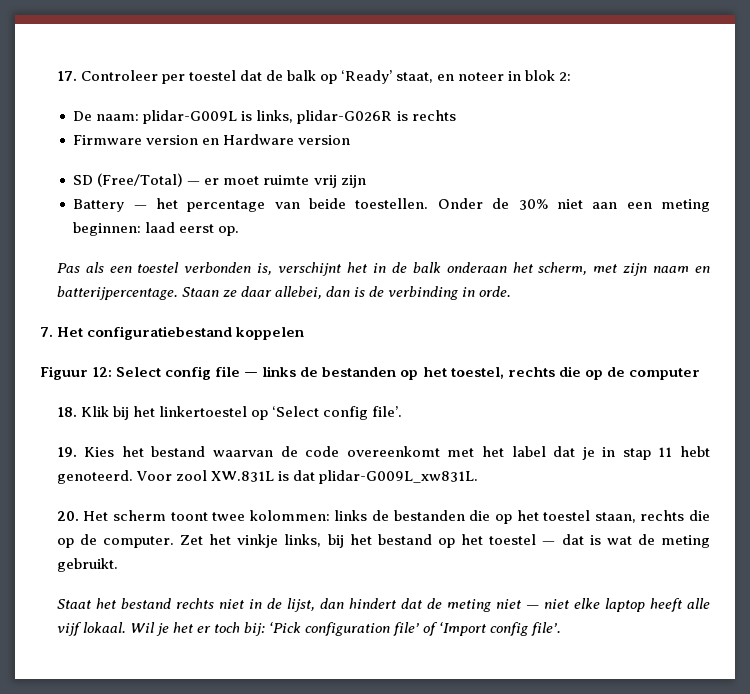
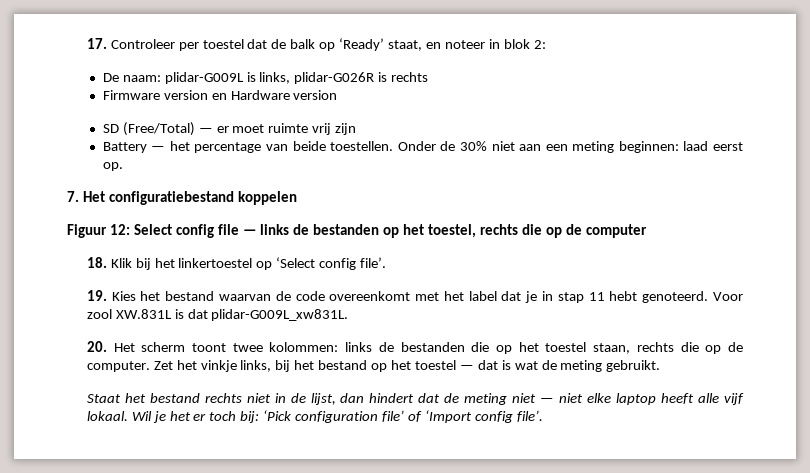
[56,262,710,276] [56,286,512,300] // Pas als een toestel verbonden is, verschijnt het in de balk onderaan het scherm, met zijn naam en batterijpercentage. Staan ze daar allebei, dan is de verbinding in orde. -> (123, 166) none

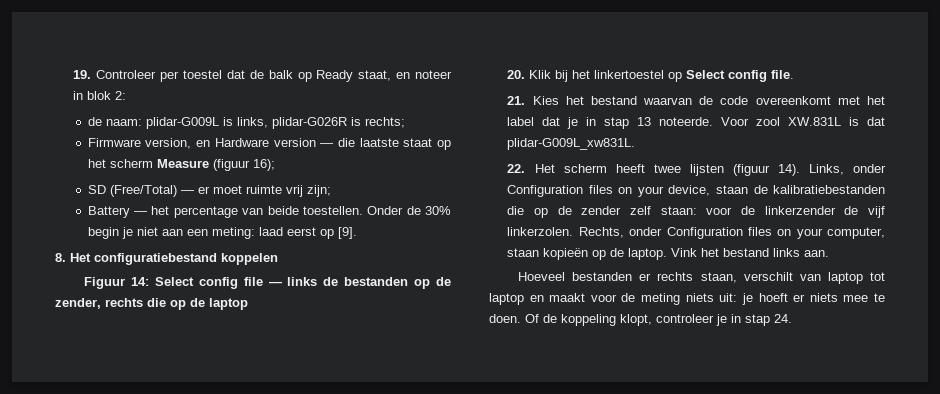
[86,38,107,49] 17. -> [73,70,92,79] 19.
[339,38,385,51] ‘Ready’ -> [316,70,354,82] Ready
[102,73,119,82] De -> [87,117,102,126] de
[391,72,429,82] rechts -> [364,117,405,128] rechts;
[163,90,208,100] version -> [145,138,192,149] version,
(338, 95) none -> [320,138,452,150] [87,159,275,171] — die laatste staat op het scherm Measure (figuur 16);
[335,123,357,135] zijn -> [306,185,331,197] zijn;
(487, 146) none -> [87,227,133,239] begin je
[572,141,744,153] [102,162,123,171] [67,191,79,202] meting beginnen: laad eerst op. // 7. -> [211,227,357,239] [55,253,66,262] meting: laad eerst op [9]. // 8.
[109,224,130,235] 12: -> [131,277,150,286] 14:
[403,224,647,238] [86,257,107,268] het toestel, rechts die op de computer // 18. -> [435,277,451,286] [55,298,248,310] [507,70,526,79] de zender, rechts die op de laptop // 20.
[276,257,387,270] [86,290,107,301] ‘Select config file’. // 19. -> [686,70,795,82] [507,96,526,105] Select config file. // 21.
[588,291,709,303] 11 hebt genoteerd. -> [637,117,714,126] 13 noteerde.
[86,341,107,352] 20. -> [507,164,526,173] 22.
[191,342,743,354] [86,360,661,372] [86,393,745,405] [86,410,543,423] toont twee kolommen: links de bestanden die op het toestel staan, rechts die op de computer. Zet het vinkje links, bij het bestand op het toestel — dat is wat de meting gebruikt. // Staat het bestand rechts niet in de lijst, dan hindert dat de meting niet — niet elke laptop heeft alle vijf lokaal. Wil je het er toch bij: ‘Pick configuration file’ of ‘Import config file’. -> [615,164,886,176] [507,185,885,197] [507,206,885,218] [507,227,885,239] [507,248,830,260] [518,272,885,284] [489,293,886,305] [489,314,792,326] heeft twee lijsten (figuur 14). Links, onder Configuration files on your device, staan de kalibratiebestanden die op de zender zelf staan: voor de linkerzender de vijf linkerzolen. Rechts, onder Configuration files on your computer, staan kopieën op de laptop. Vink het bestand links aan. // Hoeveel bestanden er rechts staan, verschilt van laptop tot laptop en maakt voor de meting niets uit: je hoeft er niets mee te doen. Of de koppeling klopt, controleer je in stap 24.

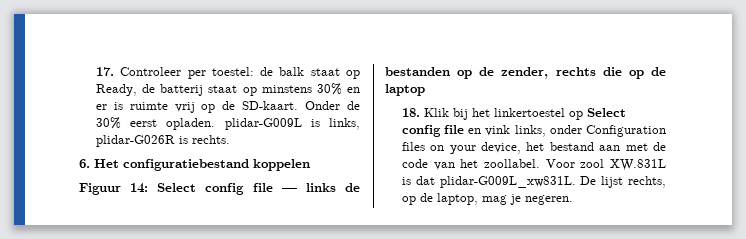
[73,70,92,79] 19. -> [95,67,114,76] 17.
[183,70,452,82] [73,91,127,100] [87,117,142,126] toestel dat de balk op Ready staat, en noteer in blok 2: // de naam: -> [211,67,360,79] [95,83,360,96] [95,101,360,113] [95,117,216,130] toestel: de balk staat op Ready, de batterij staat op minstens 30% en er is ruimte vrij op de SD-kaart. Onder de 30% eerst opladen.
[364,117,405,128] [87,138,452,150] [87,159,275,171] [87,185,331,197] [87,206,452,218] [87,227,357,239] [55,253,66,262] rechts; // Firmware version, en Hardware version — die laatste staat op het scherm Measure (figuur 16); // SD (Free/Total) — er moet ruimte vrij zijn; // Battery — het percentage van beide toestellen. Onder de 30% begin je niet aan een meting: laad eerst op [9]. // 8. -> [191,135,230,144] [79,159,90,168] rechts. // 6.
[507,70,526,79] 20. -> [401,108,420,117] 18.
[771,70,795,79] [507,96,885,105] [507,117,714,129] file. // 21. Kies het bestand waarvan de code overeenkomt met het label dat je in stap 13 noteerde. -> [444,125,666,137] [401,142,666,154] [401,159,540,170] file en vink links, onder Configuration files on your device, het bestand aan met de code van het zoollabel.
[507,164,886,176] [507,185,885,197] [507,206,885,218] [507,227,885,239] [507,248,830,260] [518,272,885,284] [489,293,886,305] [489,314,792,326] // 22. Het scherm heeft twee lijsten (figuur 14). Links, onder Configuration files on your device, staan de kalibratiebestanden die op de zender zelf staan: voor de linkerzender de vijf linkerzolen. Rechts, onder Configuration files on your computer, staan kopieën op de laptop. Vink het bestand links aan. // Hoeveel bestanden er rechts staan, verschilt van laptop tot laptop en maakt voor de meting niets uit: je hoeft er niets mee te doen. Of de koppeling klopt, controleer je in stap 24. -> [580,176,666,188] [401,193,573,205] De lijst rechts, op de laptop, mag je negeren.

